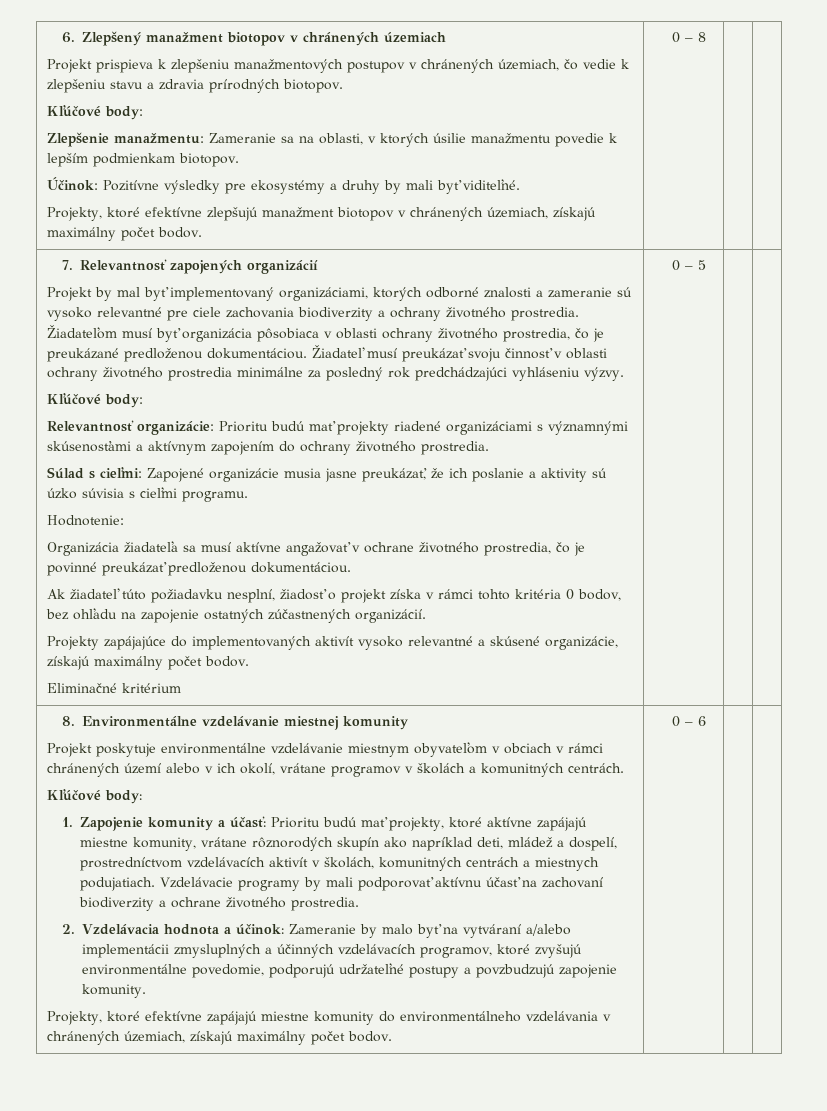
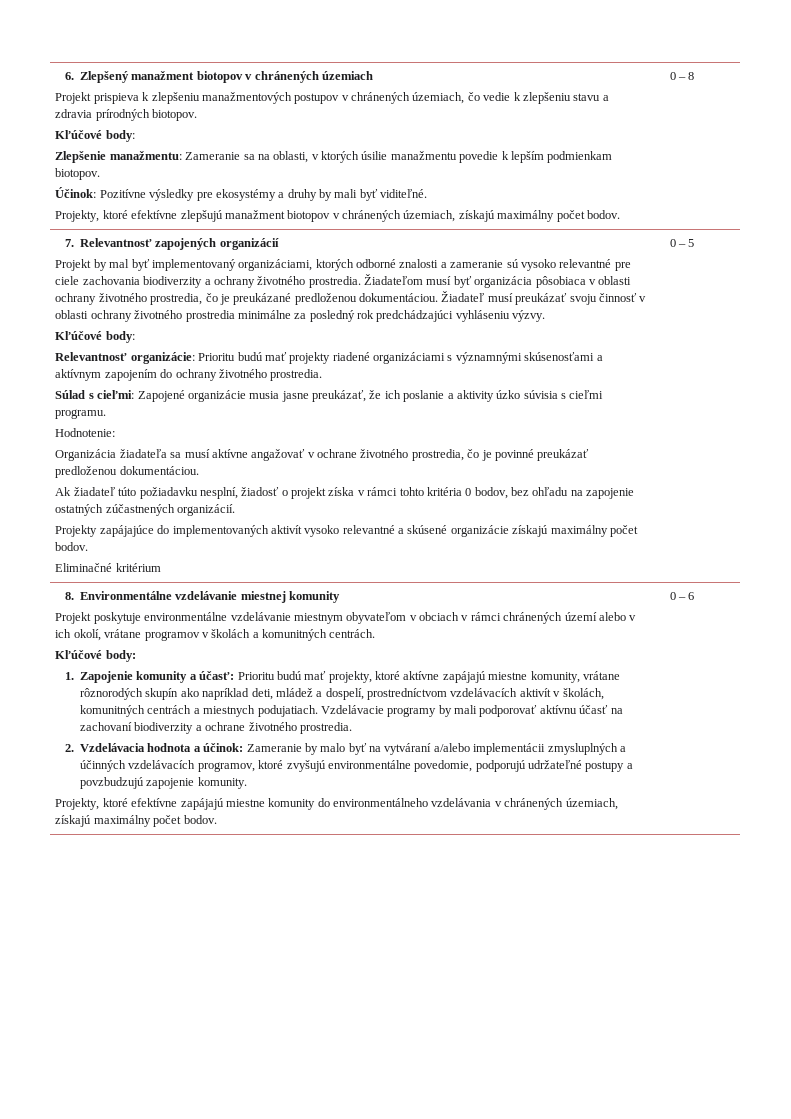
[591,468,607,478] sú -> (494, 396) none
[544,636,618,650] organizácie, -> [450,525,509,537] organizácie

